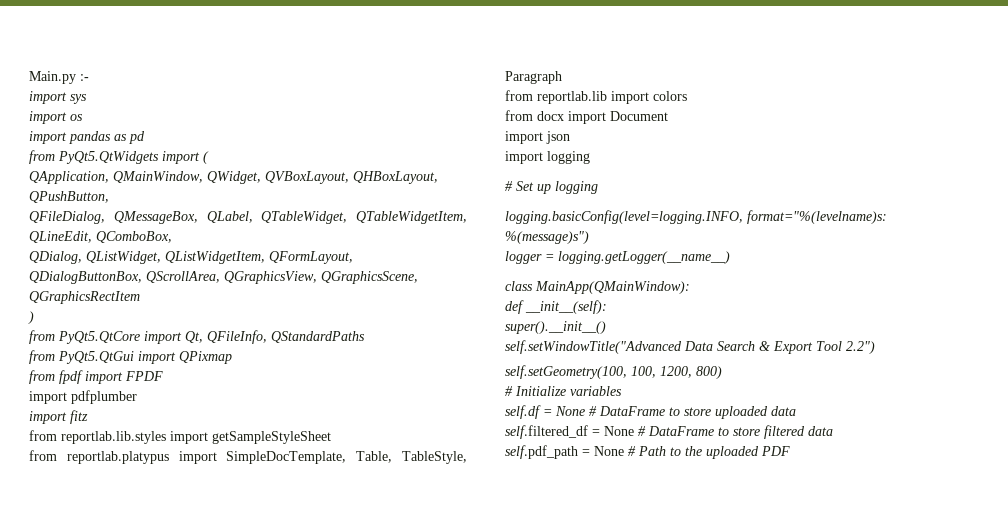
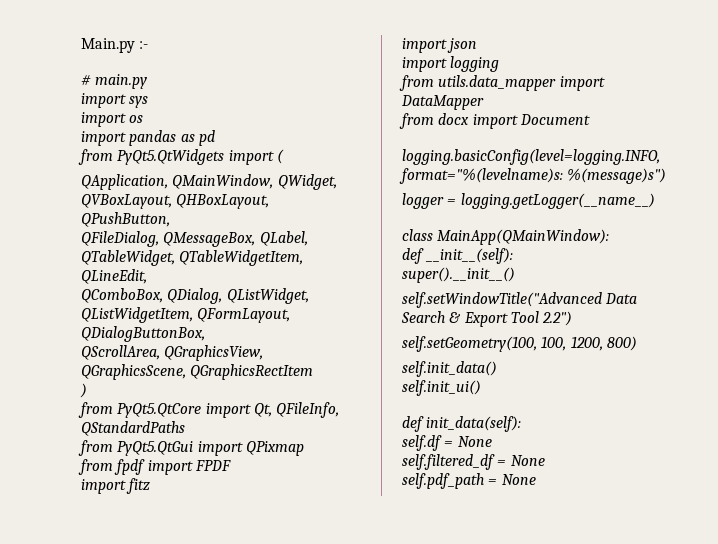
(89, 77) none -> [81,74,148,89] // # main.py
(92, 237) none -> (147, 276) //
(172, 237) // -> (163, 295) none
(142, 277) none -> (205, 334) //
[29,390,137,404] // import pdfplumber -> (231, 465) none
[29,430,331,444] [29,450,468,464] [505,71,562,84] [505,90,687,104] [505,110,668,124] [505,131,570,144] [505,151,590,164] [505,181,598,194] from reportlab.lib.styles import getSampleStyleSheet // from reportlab.platypus import SimpleDocTemplate, Table, TableStyle, Paragraph // from reportlab.lib import colors // from docx import Document // import json // import logging // # Set up logging -> [402,38,478,53] [402,56,500,72] [399,75,605,91] [401,95,484,110] [399,113,590,129] import json // import logging // from utils.data_mapper import DataMapper // from docx import Document
[505,386,622,396] # Initialize variables -> [402,361,497,377] [402,380,481,396] [402,416,522,432] self.init_data() // self.init_ui() // def init_data(self):
[589,406,796,419] [505,425,833,439] [505,445,790,459] # DataFrame to store uploaded data // self.filtered_df = None # DataFrame to store filtered data // self.pdf_path = None # Path to the uploaded PDF -> [402,454,545,470] [402,473,536,489] // self.filtered_df = None // self.pdf_path = None

